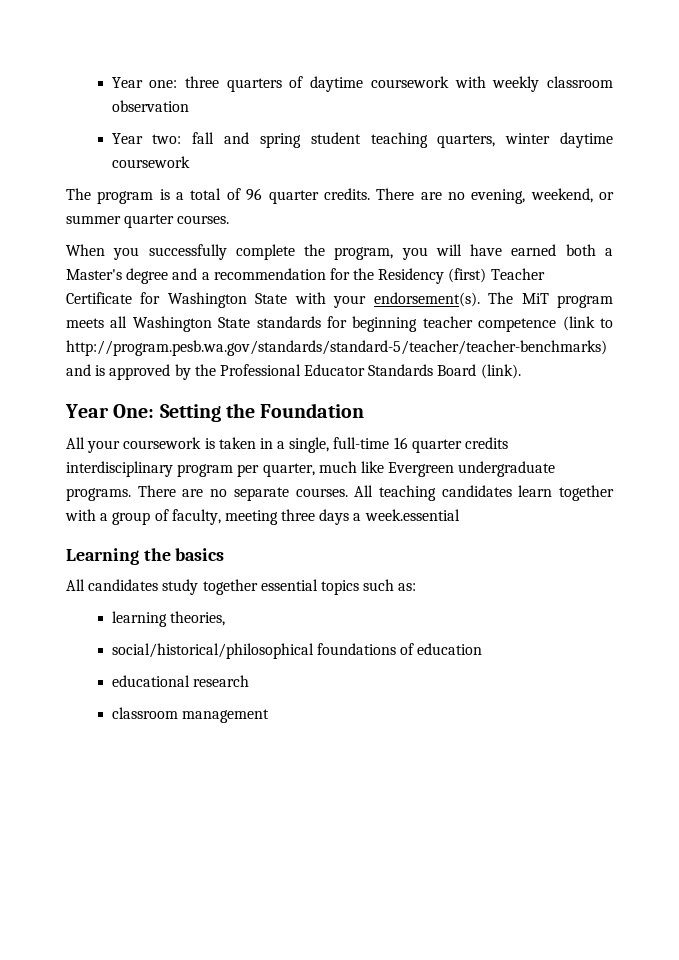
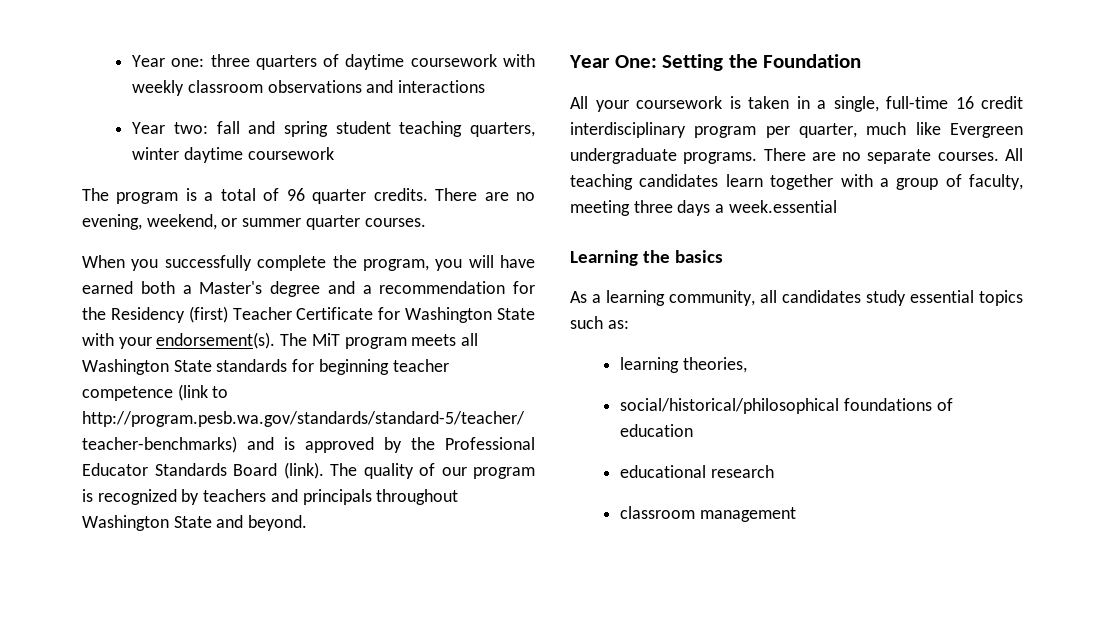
[111,100,189,112] observation -> [267,80,486,93] observations and interactions
(521, 371) none -> [330,463,535,479] [82,489,459,505] [82,515,308,531] The quality of our program is recognized by teachers and principals throughout Washington State and beyond.
[411,437,509,453] quarter credits -> [981,96,1023,109] credit
[66,579,85,591] All -> [570,290,777,306] As a learning community, all
[202,579,258,595] together -> (906, 298) none

